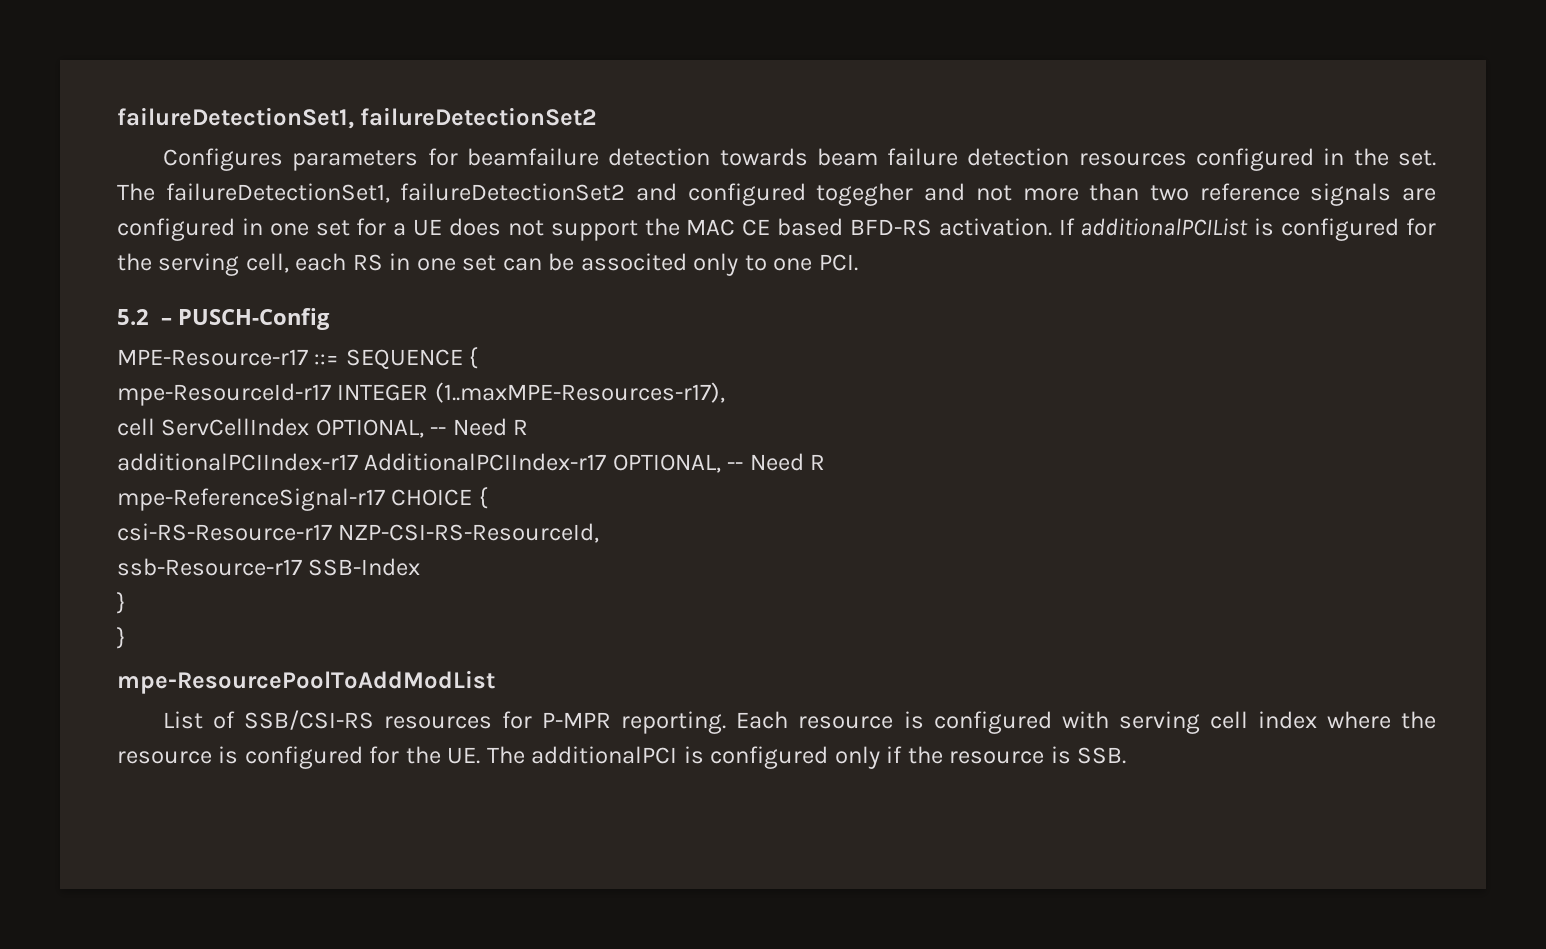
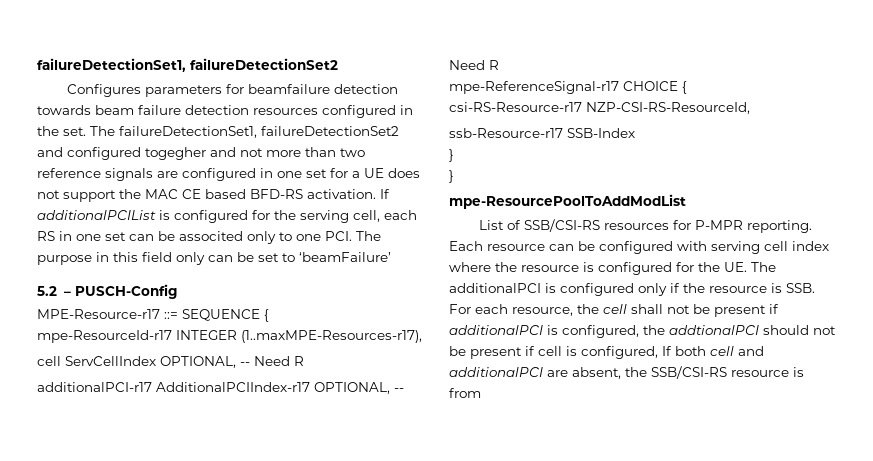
(858, 262) none -> [356,231,381,241] [37,252,391,265] The purpose in this field only can be set to ‘beamFailure’
[117,453,358,471] additionalPCIIndex-r17 -> [37,382,152,392] additionalPCI-r17
[903,711,924,729] is -> [549,241,595,251] can be
(1127, 755) none -> [449,304,779,317] [449,325,836,338] [449,346,764,359] [449,366,804,379] [449,388,481,398] For each resource, the cell shall not be present if additionalPCI is configured, the addtionalPCI should not be present if cell is configured, If both cell and additionalPCI are absent, the SSB/CSI-RS resource is from

